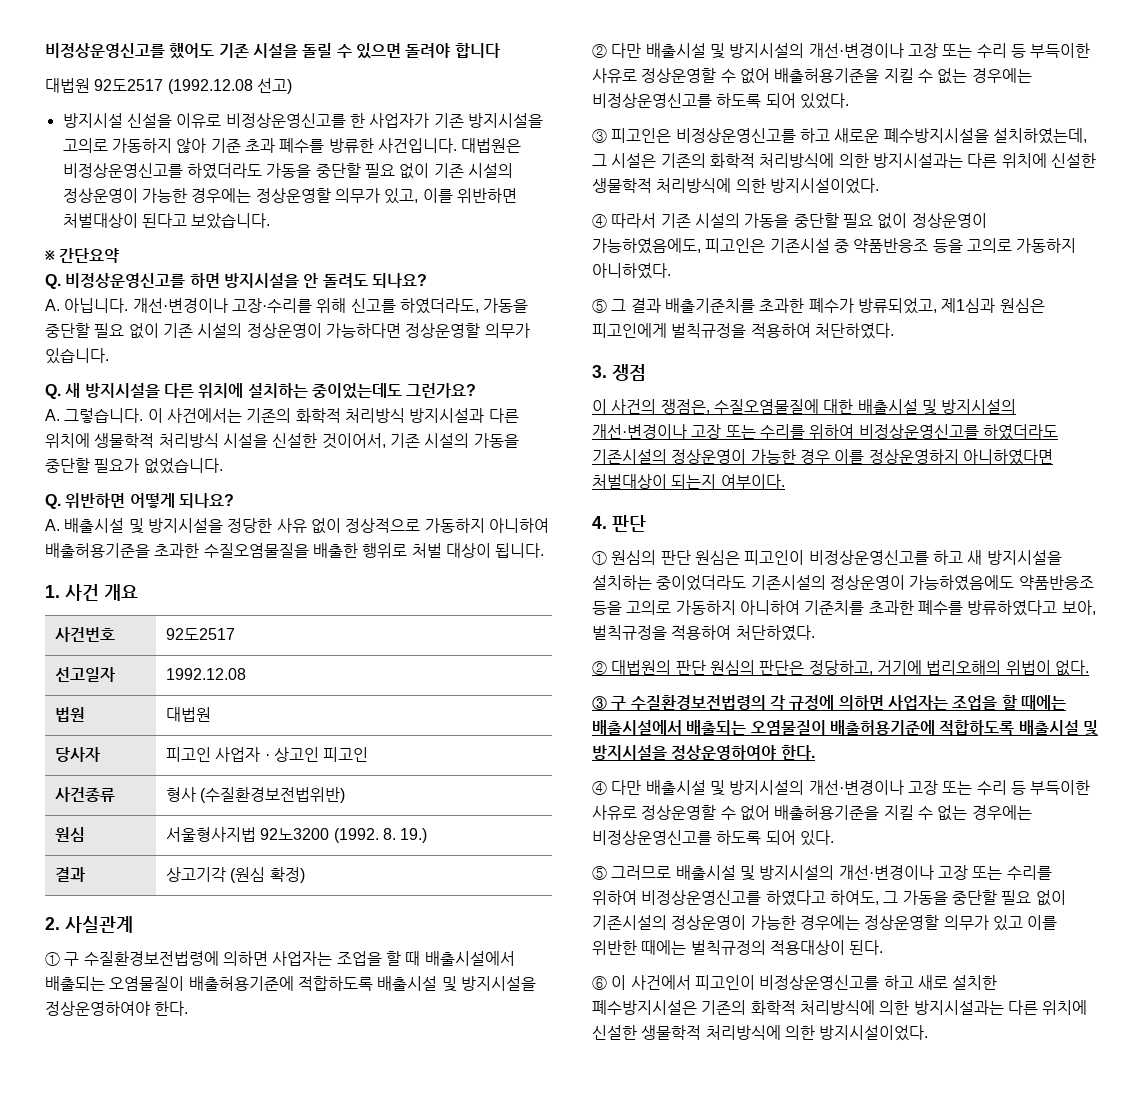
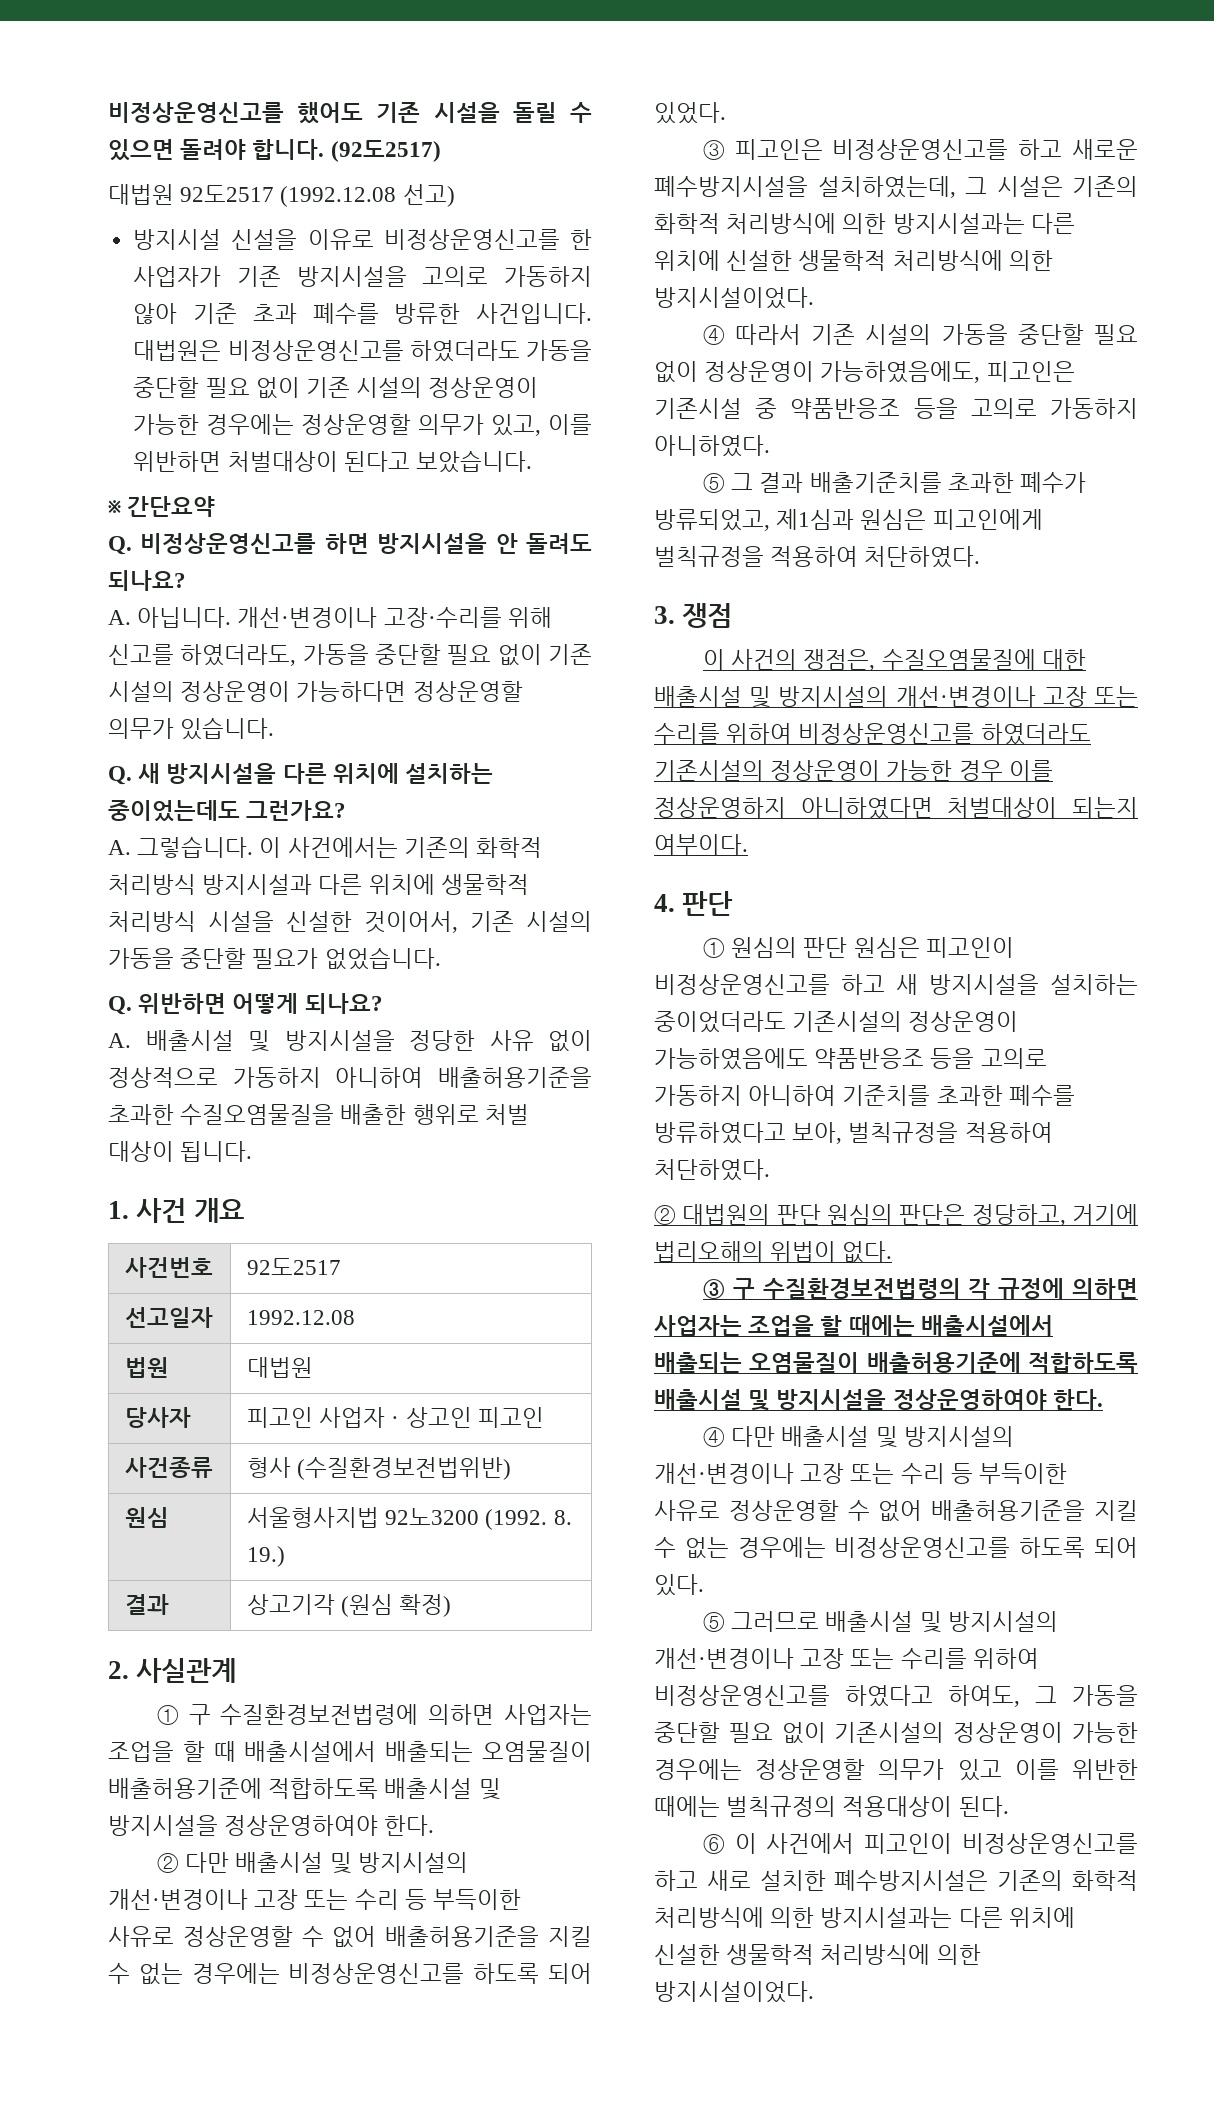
[454,43,500,58] 합니다 -> [252,139,441,162] 합니다. (92도2517)

